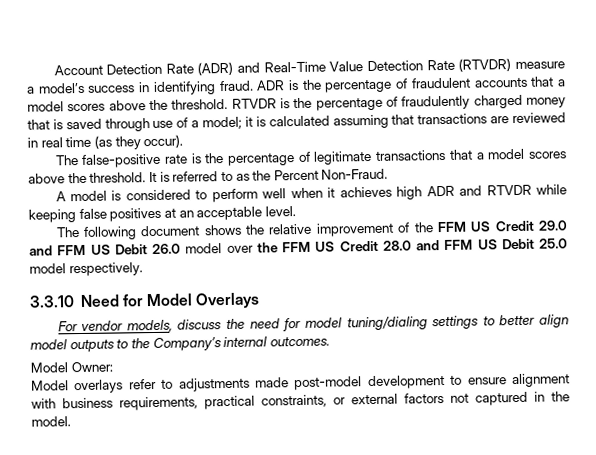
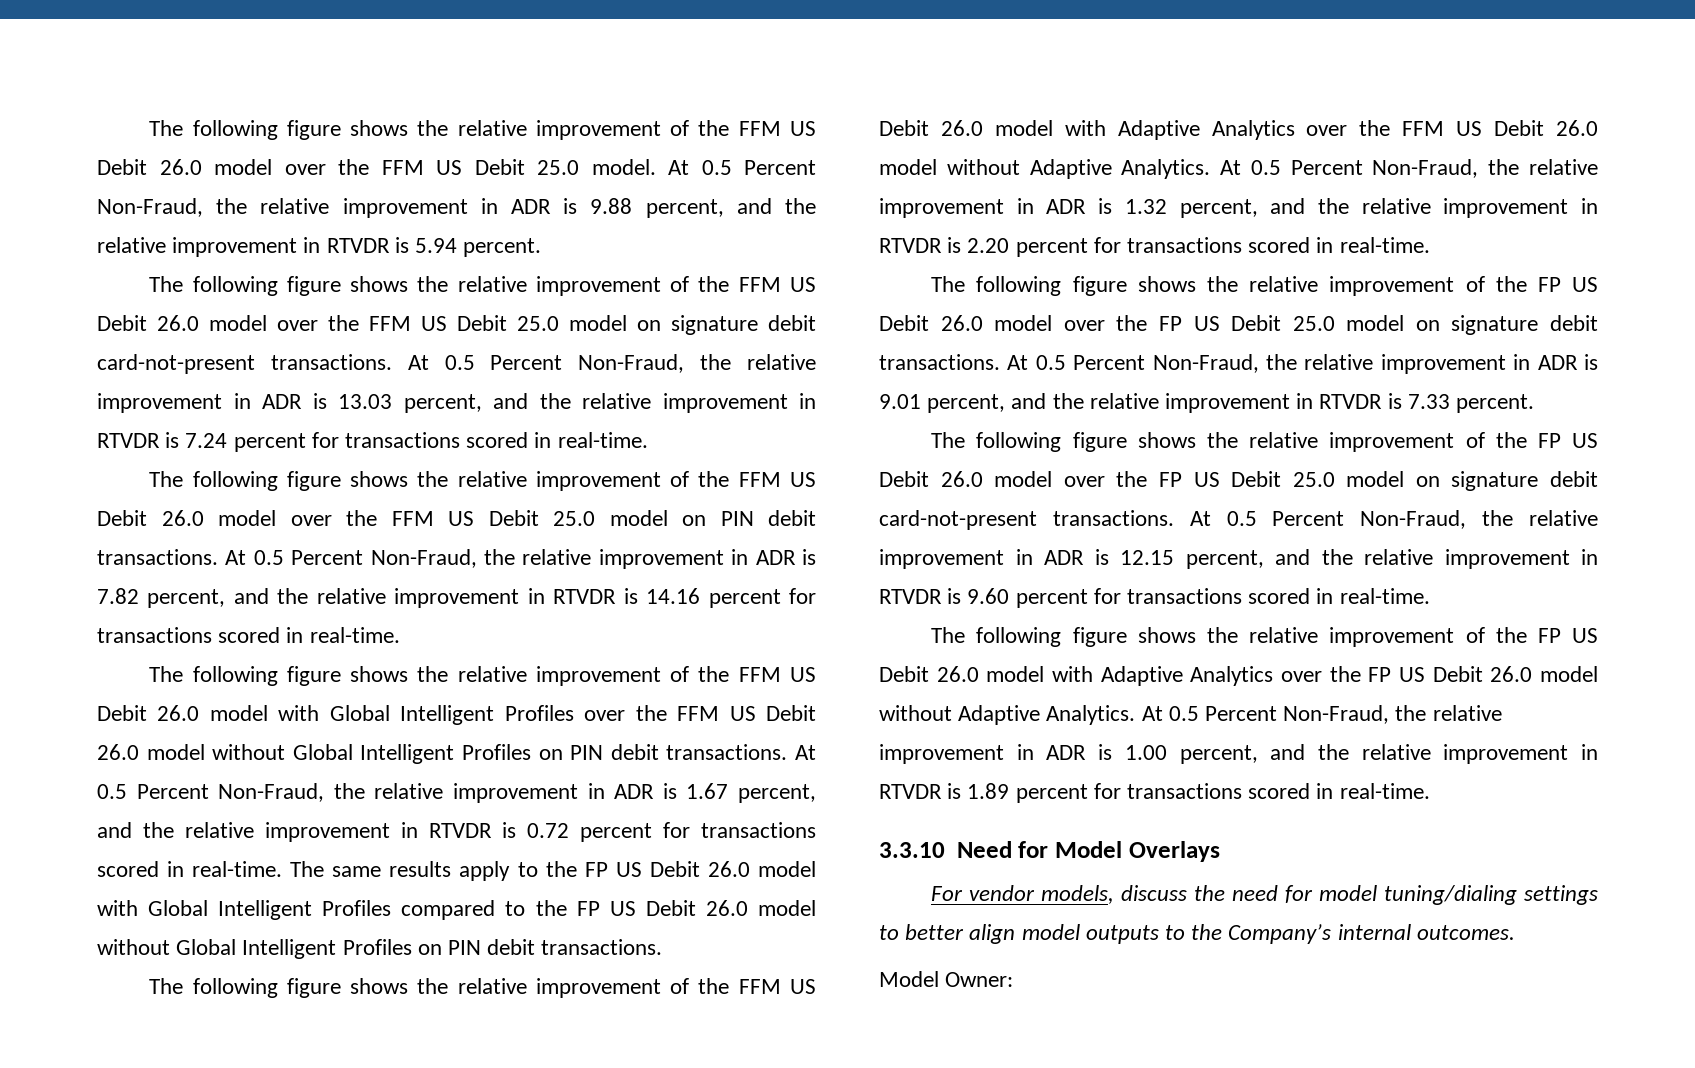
[53,58,565,76] [27,76,567,95] [27,94,566,112] [27,112,567,132] [27,134,184,150] [54,148,567,168] [28,168,389,184] [55,184,567,203] [28,206,296,223] [55,220,568,240] [29,238,568,256] [29,262,143,277] Account Detection Rate (ADR) and Real-Time Value Detection Rate (RTVDR) measure a model’s success in identifying fraud. ADR is the percentage of fraudulent accounts that a model scores above the threshold. RTVDR is the percentage of fraudulently charged money that is saved through use of a model; it is calculated assuming that transactions are reviewed in real time (as they occur). // The false-positive rate is the percentage of legitimate transactions that a model scores above the threshold. It is referred to as the Percent Non-Fraud. // A model is considered to perform well when it achieves high ADR and RTVDR while keeping false positives at an acceptable level. // The following document shows the relative improvement of the FFM US Credit 29.0 and FFM US Debit 26.0 model over the FFM US Credit 28.0 and FFM US Debit 25.0 model respectively. -> [149,120,816,140] [97,159,816,175] [97,198,816,218] [97,237,542,257] [149,276,816,296] [97,315,816,335] [97,354,816,374] [97,393,816,413] [97,432,648,452] [149,471,816,491] [97,510,816,526] [97,549,816,569] [97,588,816,608] [97,627,400,643] [149,666,816,686] [97,705,816,725] [97,744,817,764] [97,783,817,803] [97,822,816,842] [97,861,817,881] [97,900,816,920] [97,939,663,959] [149,978,816,998] [879,120,1598,140] [879,159,1598,179] [879,198,1598,218] [879,237,1430,257] [931,276,1598,296] [879,315,1598,335] [879,354,1598,374] [879,393,1535,413] [931,432,1598,452] [879,471,1598,491] [879,510,1598,530] [879,549,1598,569] [879,588,1430,608] [931,627,1598,647] [879,666,1598,686] [879,705,1502,725] [879,744,1598,764] [879,783,1430,803] The following figure shows the relative improvement of the FFM US Debit 26.0 model over the FFM US Debit 25.0 model. At 0.5 Percent Non-Fraud, the relative improvement in ADR is 9.88 percent, and the relative improvement in RTVDR is 5.94 percent. // The following figure shows the relative improvement of the FFM US Debit 26.0 model over the FFM US Debit 25.0 model on signature debit card-not-present transactions. At 0.5 Percent Non-Fraud, the relative improvement in ADR is 13.03 percent, and the relative improvement in RTVDR is 7.24 percent for transactions scored in real-time. // The following figure shows the relative improvement of the FFM US Debit 26.0 model over the FFM US Debit 25.0 model on PIN debit transactions. At 0.5 Percent Non-Fraud, the relative improvement in ADR is 7.82 percent, and the relative improvement in RTVDR is 14.16 percent for transactions scored in real-time. // The following figure shows the relative improvement of the FFM US Debit 26.0 model with Global Intelligent Profiles over the FFM US Debit 26.0 model without Global Intelligent Profiles on PIN debit transactions. At 0.5 Percent Non-Fraud, the relative improvement in ADR is 1.67 percent, and the relative improvement in RTVDR is 0.72 percent for transactions scored in real-time. The same results apply to the FP US Debit 26.0 model with Global Intelligent Profiles compared to the FP US Debit 26.0 model without Global Intelligent Profiles on PIN debit transactions. // The following figure shows the relative improvement of the FFM US Debit 26.0 model with Adaptive Analytics over the FFM US Debit 26.0 model without Adaptive Analytics. At 0.5 Percent Non-Fraud, the relative improvement in ADR is 1.32 percent, and the relative improvement in RTVDR is 2.20 percent for transactions scored in real-time. // The following figure shows the relative improvement of the FP US Debit 26.0 model over the FP US Debit 25.0 model on signature debit transactions. At 0.5 Percent Non-Fraud, the relative improvement in ADR is 9.01 percent, and the relative improvement in RTVDR is 7.33 percent. // The following figure shows the relative improvement of the FP US Debit 26.0 model over the FP US Debit 25.0 model on signature debit card-not-present transactions. At 0.5 Percent Non-Fraud, the relative improvement in ADR is 12.15 percent, and the relative improvement in RTVDR is 9.60 percent for transactions scored in real-time. // The following figure shows the relative improvement of the FP US Debit 26.0 model with Adaptive Analytics over the FP US Debit 26.0 model without Adaptive Analytics. At 0.5 Percent Non-Fraud, the relative improvement in ADR is 1.00 percent, and the relative improvement in RTVDR is 1.89 percent for transactions scored in real-time.
[31,373,570,394] [31,391,570,411] [31,416,71,427] // Model overlays refer to adjustments made post-model development to ensure alignment with business requirements, practical constraints, or external factors not captured in the model. -> (1014, 979) none

